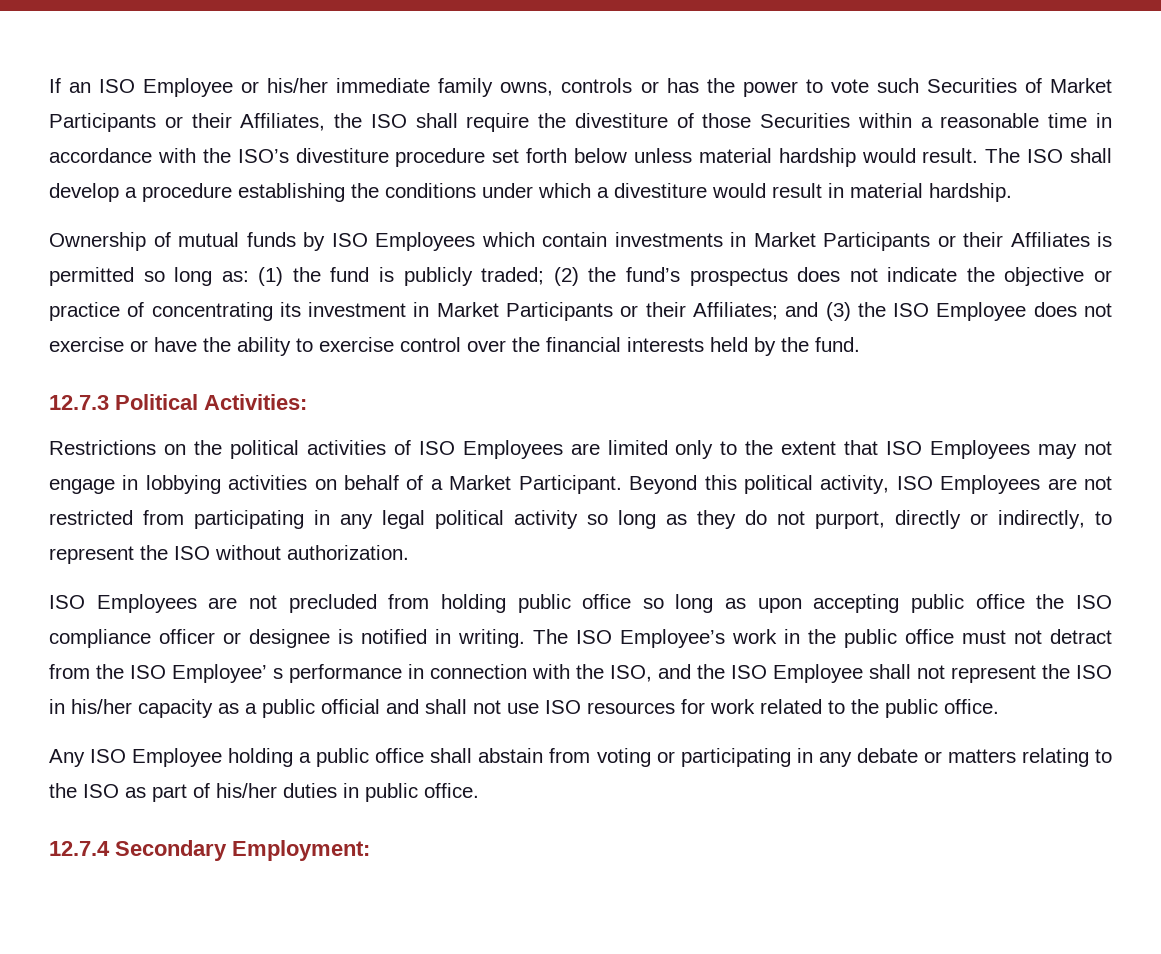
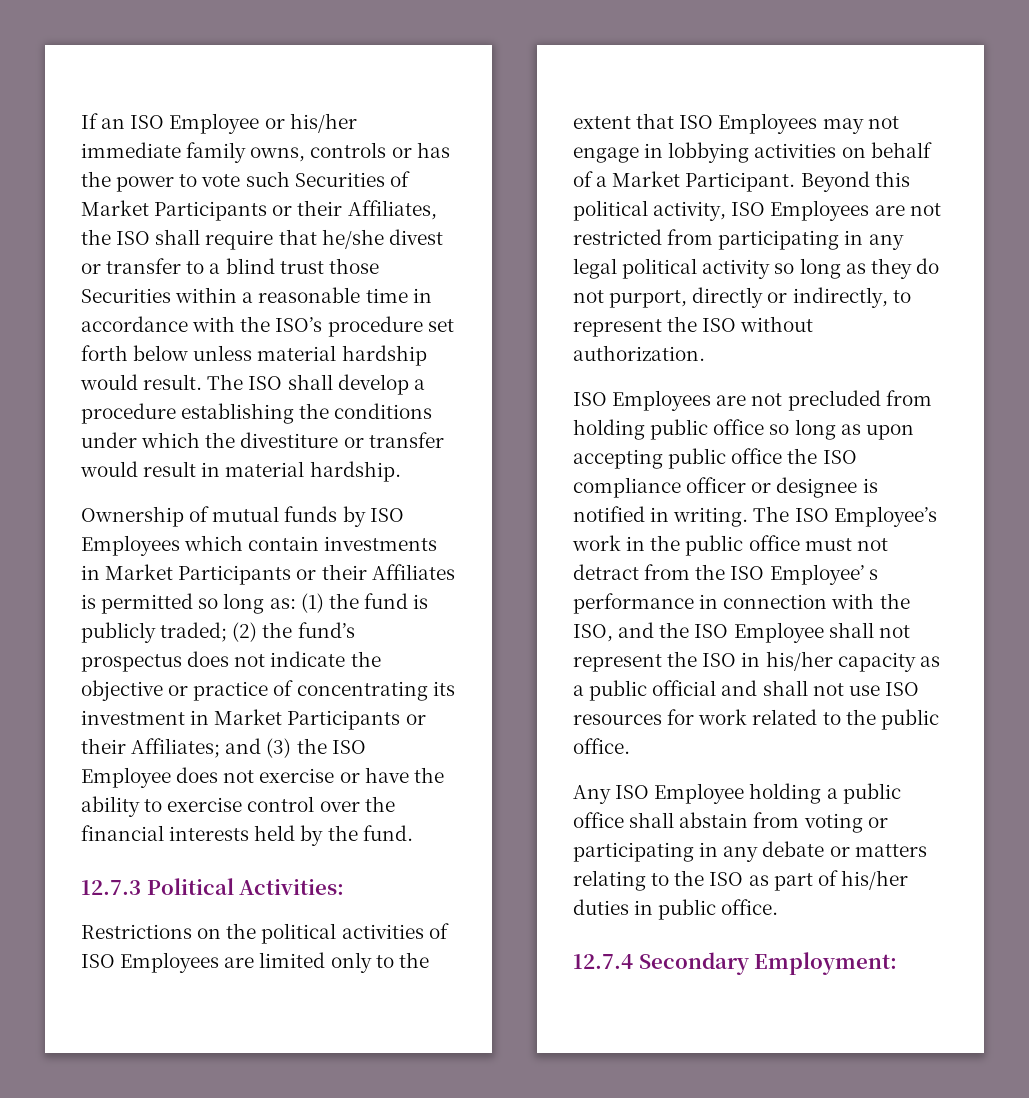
[538,113,694,128] the divestiture of -> [278,229,443,249] [81,258,324,274] that he/she divest or transfer to a blind trust
[295,148,389,163] divestiture -> (323, 324) none
[597,183,707,198] a divestiture -> [205,432,444,448] the divestiture or transfer

